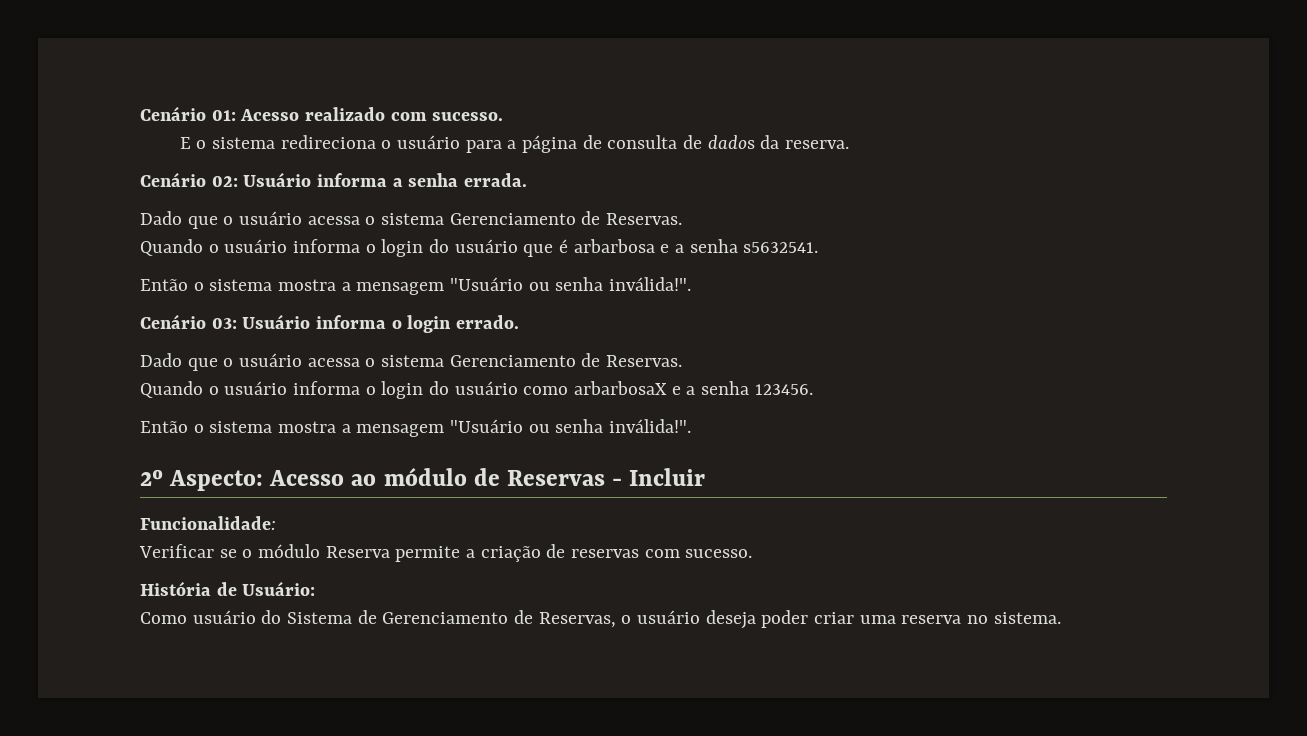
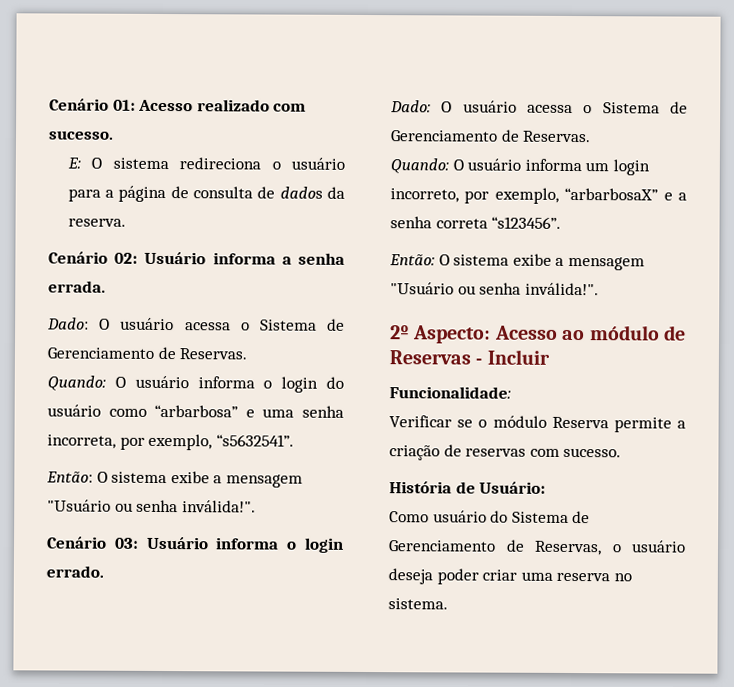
[179,137,207,149] E o -> [66,157,103,169] E: O
[140,211,683,229] [140,239,819,257] [140,279,337,291] Dado que o usuário acessa o sistema Gerenciamento de Reservas. // Quando o usuário informa o login do usuário que é arbarbosa e a senha s5632541. // Então o sistema mostra -> [47,317,345,331] [47,346,248,360] [47,375,344,393] [47,404,344,418] [47,433,294,451] [46,471,210,484] Dado: O usuário acessa o Sistema de Gerenciamento de Reservas. // Quando: O usuário informa o login do usuário como “arbarbosa” e uma senha incorreta, por exemplo, “s5632541”. // Então: O sistema exibe
[140,353,683,371] [140,381,813,399] [140,421,337,433] Dado que o usuário acessa o sistema Gerenciamento de Reservas. // Quando o usuário informa o login do usuário como arbarbosaX e a senha 123456. // Então o sistema mostra -> [390,100,688,114] [390,129,592,143] [390,158,650,176] [390,187,687,204] [390,216,562,229] [389,253,552,266] Dado: O usuário acessa o Sistema de Gerenciamento de Reservas. // Quando: O usuário informa um login incorreto, por exemplo, “arbarbosaX” e a senha correta “s123456”. // Então: O sistema exibe

